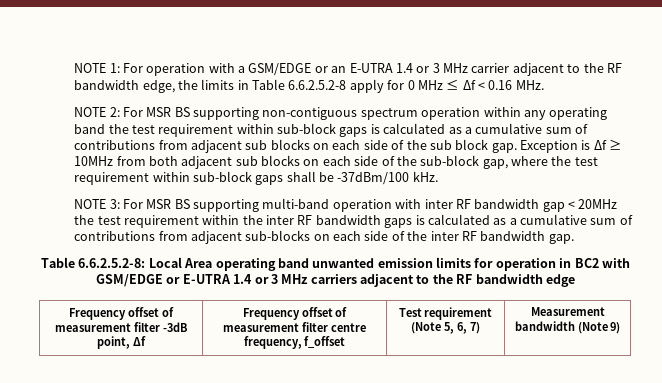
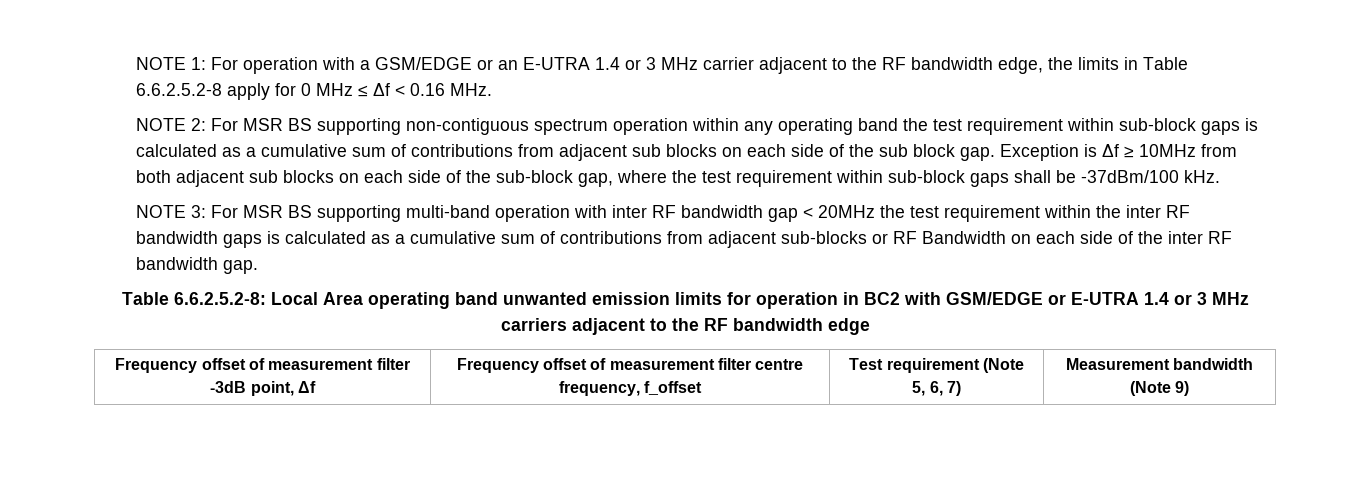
(311, 235) none -> [871,231,1006,244] or RF Bandwidth

